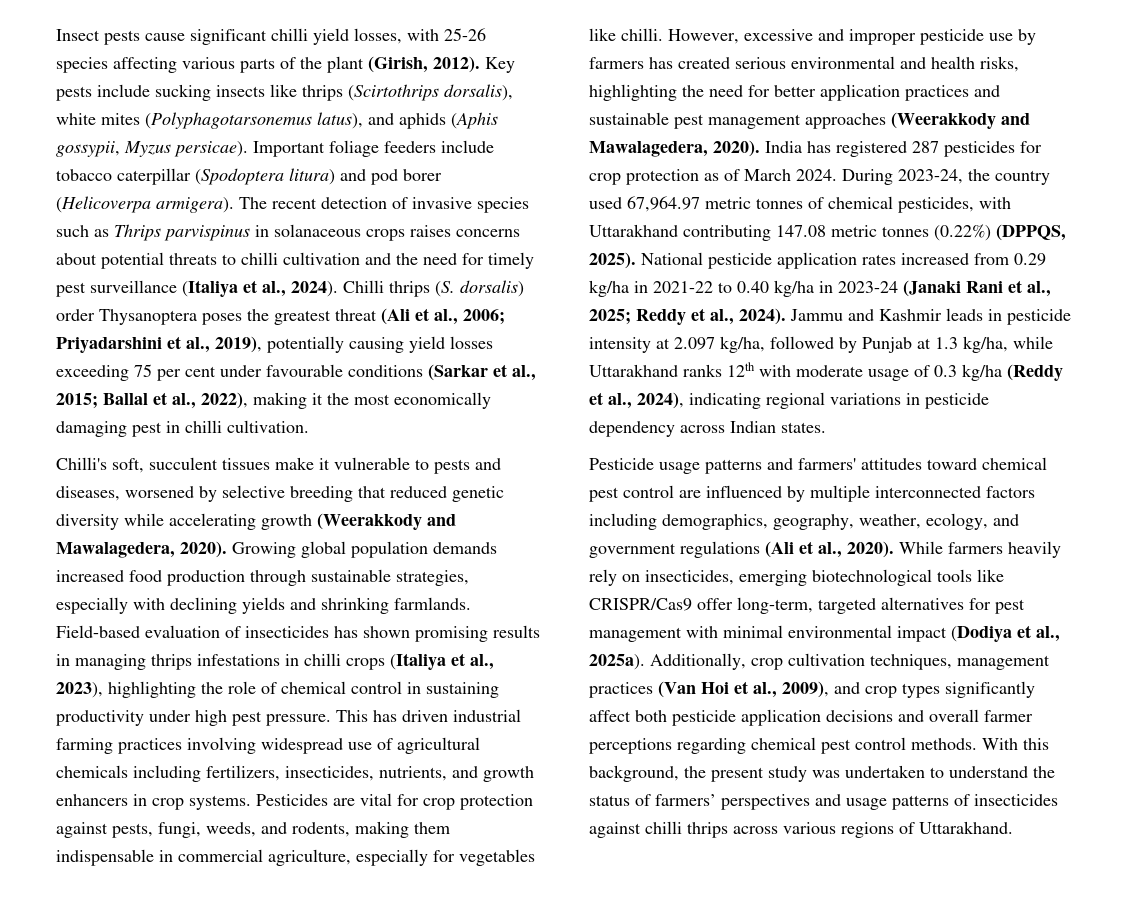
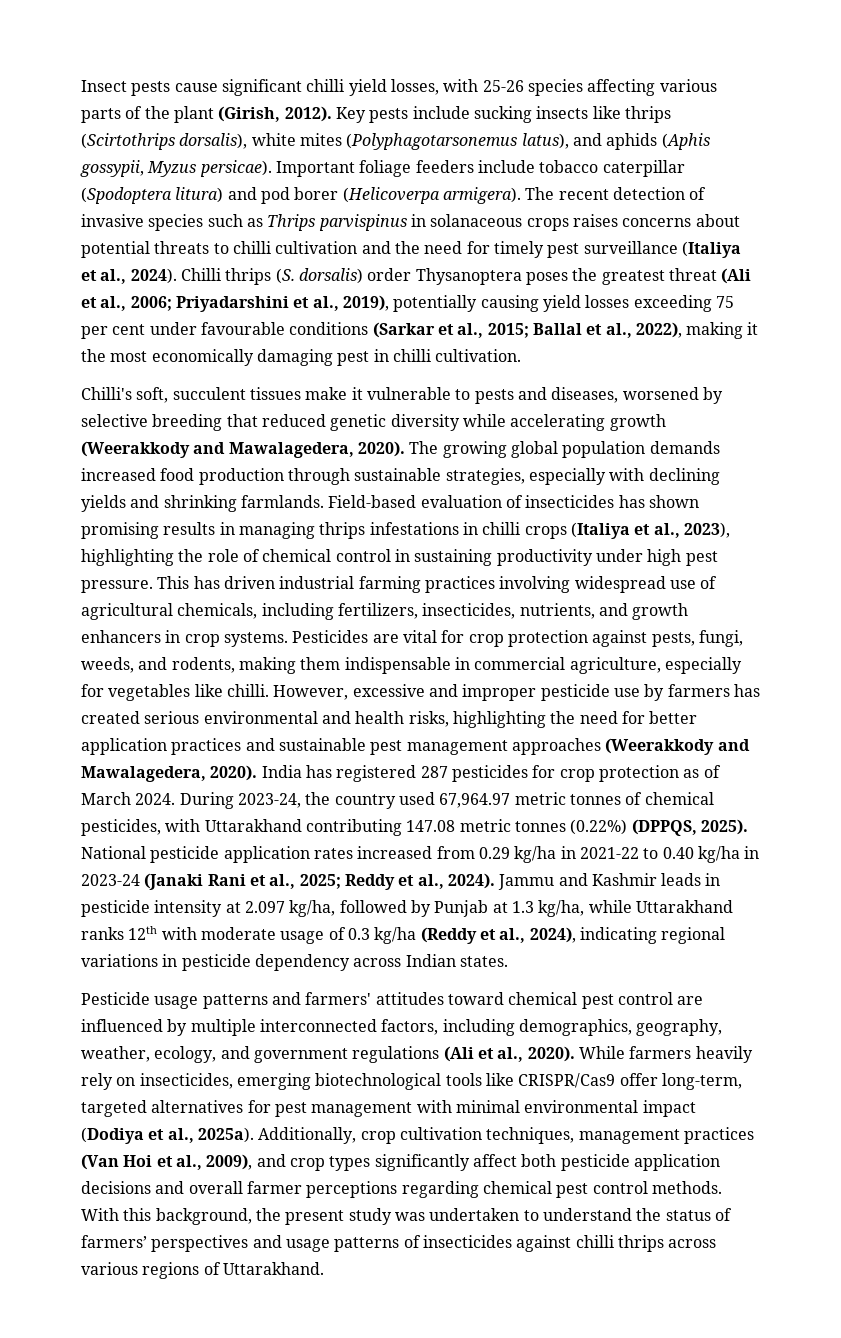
[232,542,296,558] Growing -> [409,441,507,458] The growing
[56,765,128,778] chemicals -> [177,603,258,619] chemicals,
[986,486,1035,498] factors -> [381,1019,439,1035] factors,

